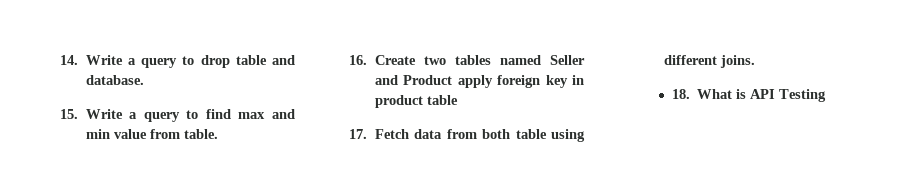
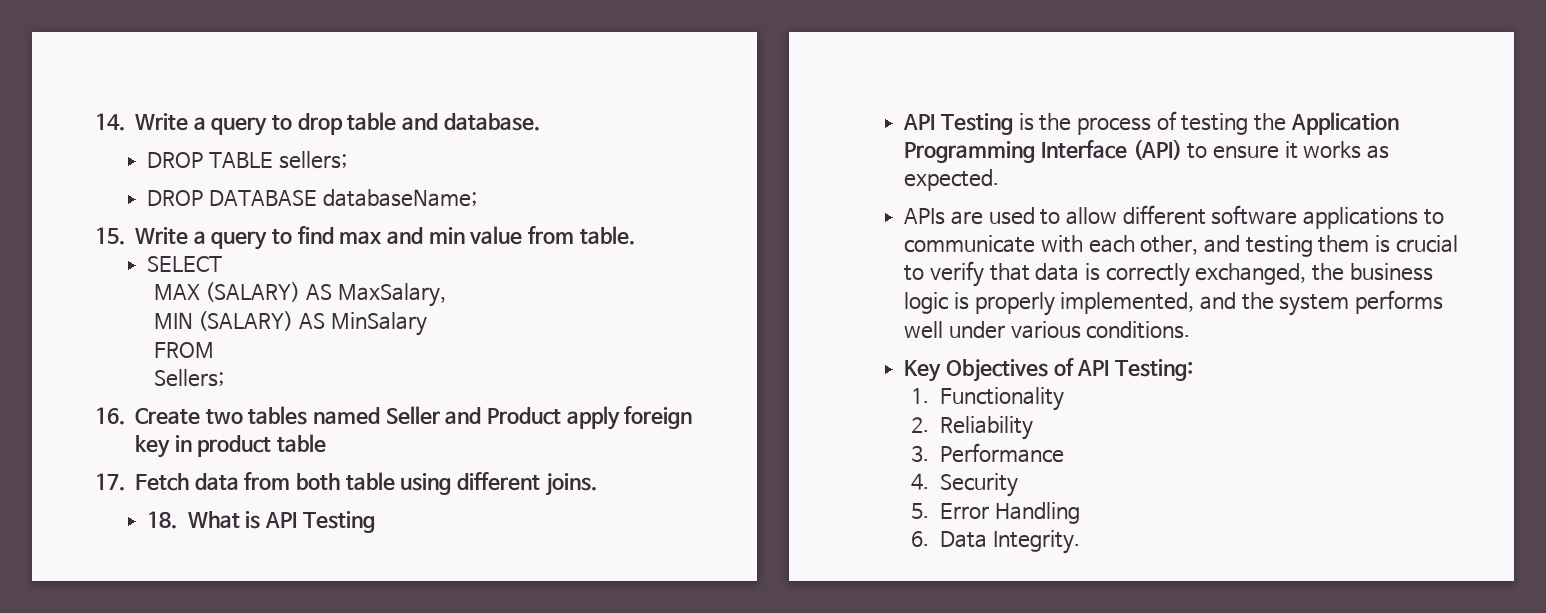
(144, 80) none -> [147,151,347,169] [147,189,477,207] // DROP TABLE sellers; // DROP DATABASE databaseName;
(218, 134) none -> [147,256,223,272] [153,282,446,307] [153,311,427,336] [153,342,214,358] [153,369,224,387] // SELECT // MAX (SALARY) AS MaxSalary, // MIN (SALARY) AS MinSalary // FROM // Sellers;
(826, 95) none -> [903,111,1399,135] [904,139,1389,163] [904,169,1000,191] [904,205,1444,229] [904,235,1458,257] [904,261,1433,287] [904,290,1443,316] [904,321,1191,339] [904,358,1193,382] [910,387,1065,411] [910,416,1034,440] [910,443,1065,463] [910,473,1019,497] [910,502,1081,524] [910,530,1081,554] // API Testing is the process of testing the Application Programming Interface (API) to ensure it works as expected. // APIs are used to allow different software applications to communicate with each other, and testing them is crucial to verify that data is correctly exchanged, the business logic is properly implemented, and the system performs well under various conditions. // Key Objectives of API Testing: // 1. Functionality // 2. Reliability // 3. Performance // 4. Security // 5. Error Handling // 6. Data Integrity.

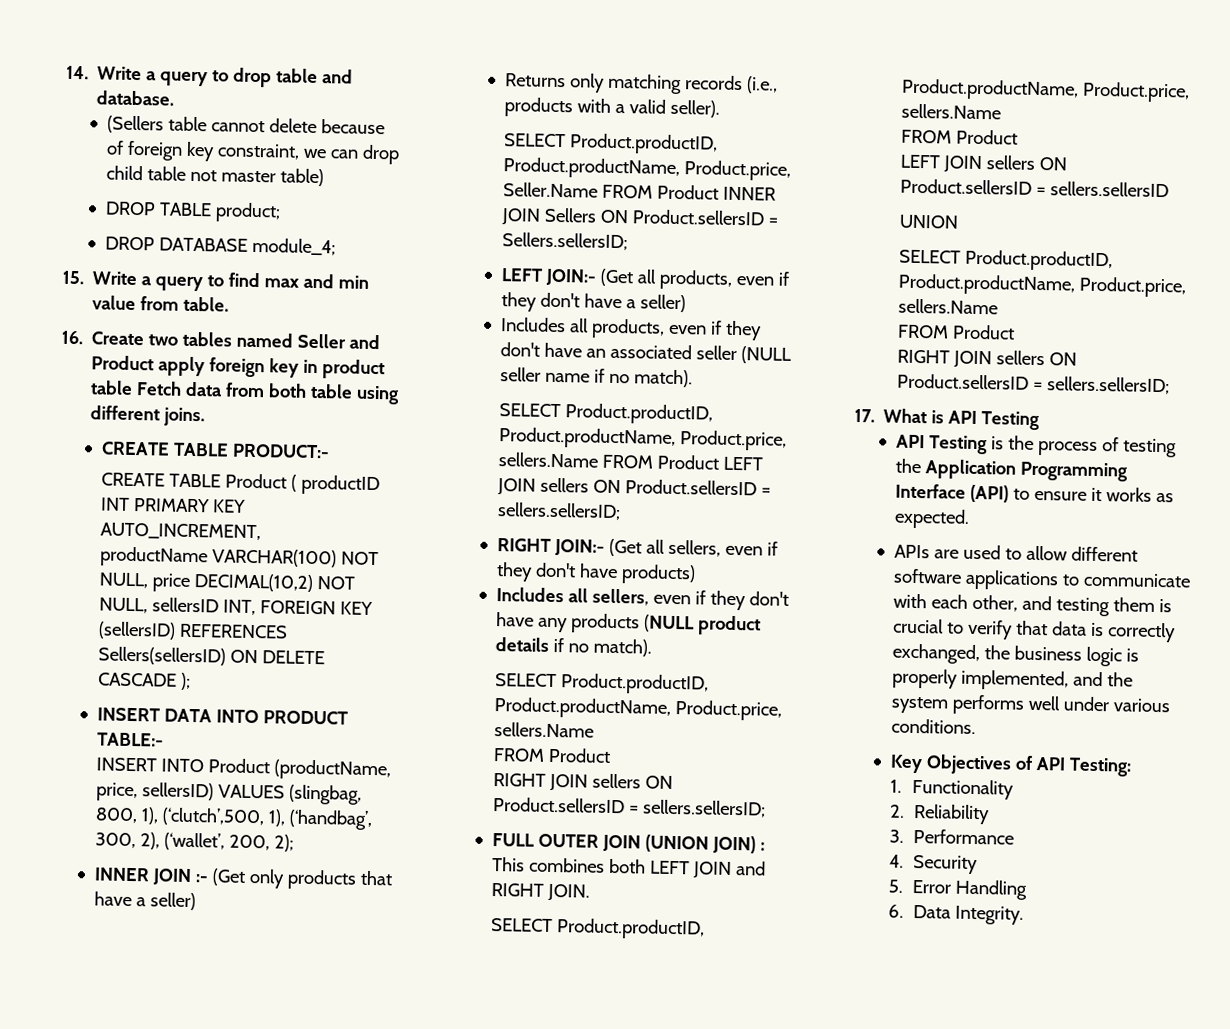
(540, 122) none -> [106,115,385,135] [105,140,400,165] [105,165,324,187] // (Sellers table cannot delete because of foreign key constraint, we can drop child table not master table)
[278,151,347,169] sellers; -> [214,202,281,223] product;
[322,189,477,207] databaseName; -> [251,237,336,256] module_4;
[147,256,223,272] [153,282,446,307] [153,311,427,336] [153,342,214,358] [153,369,224,387] // SELECT // MAX (SALARY) AS MaxSalary, // MIN (SALARY) AS MinSalary // FROM // Sellers; -> (230, 304) none
[94,473,125,491] // 17. -> (134, 387) none
[147,511,178,529] 18. -> [100,441,330,459] [101,472,381,496] [100,497,247,513] [100,522,262,541] [100,546,380,568] [99,572,356,593] [99,597,374,616] [98,621,289,640] [98,646,326,666] [98,672,192,690] [96,707,348,725] [96,732,164,747] [96,757,392,781] [96,782,363,805] [95,807,374,831] [95,832,295,852] [93,867,393,890] [93,891,196,911] [504,73,778,95] [503,97,720,118] [504,133,719,155] [503,157,792,181] [503,182,777,201] [501,207,779,226] [502,232,629,251] [500,268,790,290] [500,292,686,313] [500,317,762,341] [499,342,792,364] [499,367,693,388] [499,403,714,425] [499,427,788,451] [498,452,764,471] [497,477,772,496] [497,502,622,521] [496,538,778,557] [495,562,696,585] [495,587,789,611] [495,612,761,636] [494,637,652,657] [495,673,710,695] [494,697,783,721] [494,722,595,738] [493,747,612,763] [493,773,674,792] [493,797,767,818] [491,832,765,854] [491,856,766,879] [490,882,590,902] [491,918,706,940] [901,78,1191,103] [901,103,1002,120] [901,129,1019,145] [900,154,1068,174] [900,178,1170,198] [899,214,960,229] [899,249,1114,272] [898,273,1187,298] [898,298,999,315] [897,324,1016,340] [897,349,1078,369] [897,373,1171,395] [854,408,876,423] CREATE TABLE PRODUCT:- // CREATE TABLE Product ( productID INT PRIMARY KEY AUTO_INCREMENT, // productName VARCHAR(100) NOT NULL, price DECIMAL(10,2) NOT NULL, sellersID INT, FOREIGN KEY (sellersID) REFERENCES Sellers(sellersID) ON DELETE CASCADE ); // INSERT DATA INTO PRODUCT TABLE:- // INSERT INTO Product (productName, price, sellersID) VALUES (slingbag, 800, 1), (‘clutch’,500, 1), (‘handbag’, 300, 2), (‘wallet’, 200, 2); // INNER JOIN :- (Get only products that have a seller) // Returns only matching records (i.e., products with a valid seller). // SELECT Product.productID, Product.productName, Product.price, Seller.Name FROM Product INNER JOIN Sellers ON Product.sellersID = Sellers.sellersID; // LEFT JOIN:- (Get all products, even if they don't have a seller) // Includes all products, even if they don't have an associated seller (NULL seller name if no match). // SELECT Product.productID, Product.productName, Product.price, sellers.Name FROM Product LEFT JOIN sellers ON Product.sellersID = sellers.sellersID; // RIGHT JOIN:- (Get all sellers, even if they don't have products) // Includes all sellers, even if they don't have any products (NULL product details if no match). // SELECT Product.productID, Product.productName, Product.price, sellers.Name // FROM Product // RIGHT JOIN sellers ON Product.sellersID = sellers.sellersID; // FULL OUTER JOIN (UNION JOIN) : This combines both LEFT JOIN and RIGHT JOIN. // SELECT Product.productID, Product.productName, Product.price, sellers.Name // FROM Product // LEFT JOIN sellers ON Product.sellersID = sellers.sellersID // UNION // SELECT Product.productID, Product.productName, Product.price, sellers.Name // FROM Product // RIGHT JOIN sellers ON Product.sellersID = sellers.sellersID; // 17.

